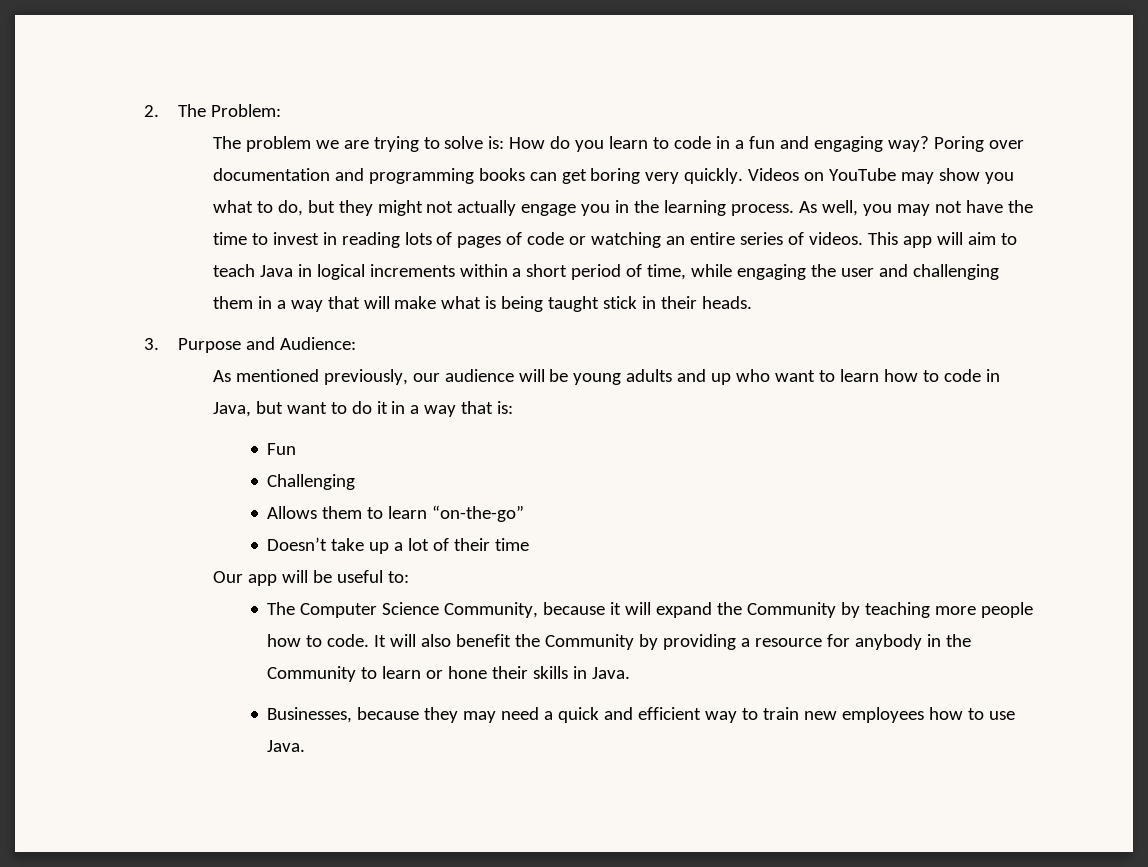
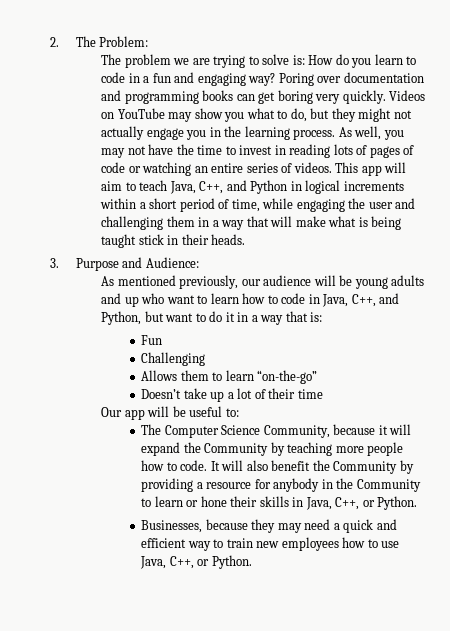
[259,265,293,277] Java -> [169,180,288,194] Java, C++, and Python
(251, 409) none -> [351,293,400,307] [101,311,142,325] C++, and Python,
[592,667,631,679] Java. -> [305,496,418,510] Java, C++, or Python.
[267,740,306,752] Java. -> [140,555,252,569] Java, C++, or Python.

